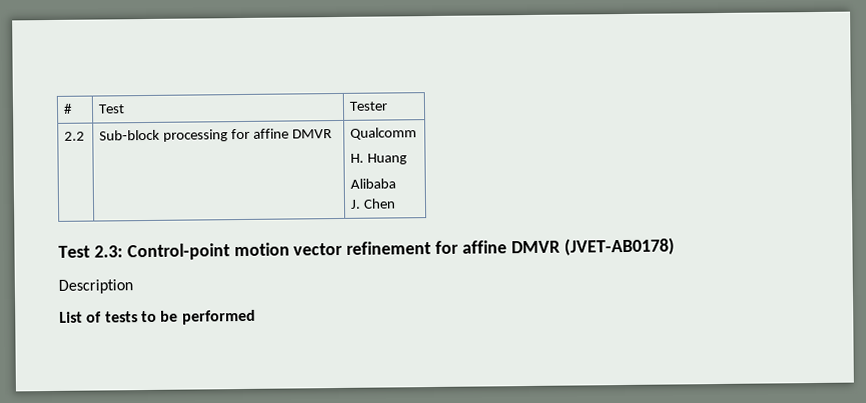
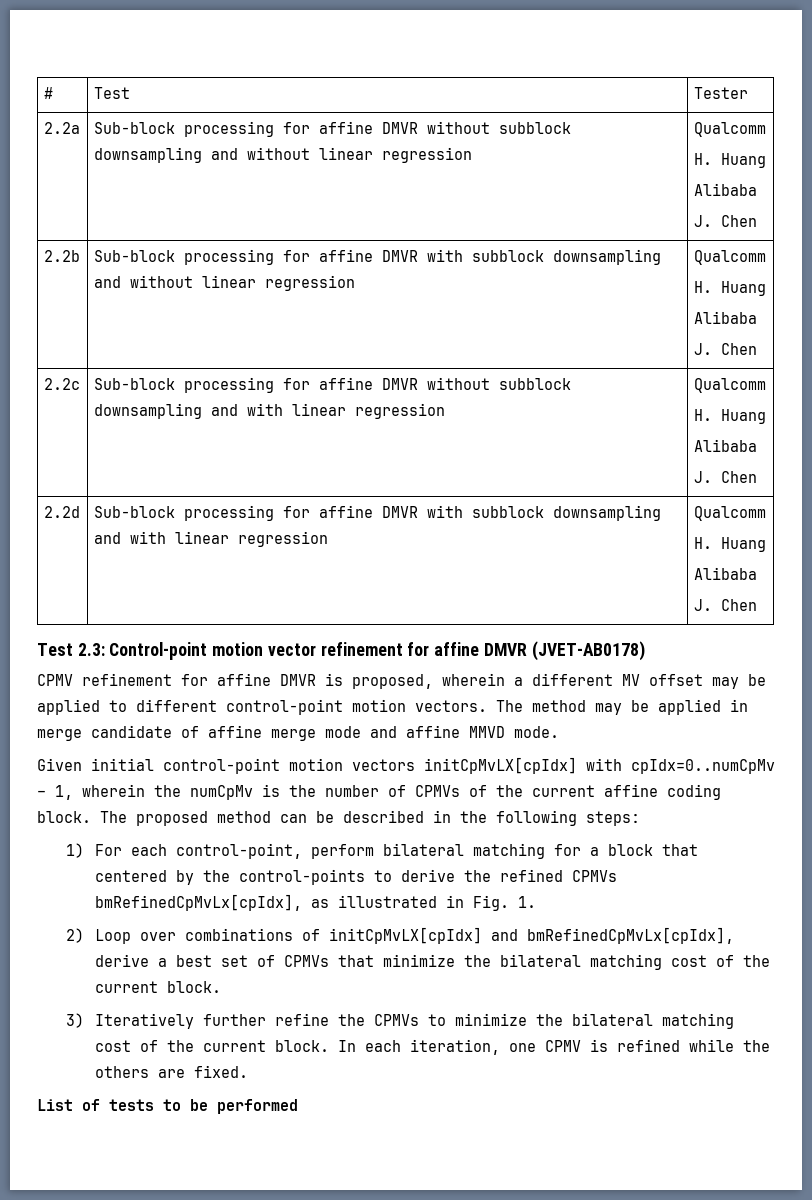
[64,131,86,141] [99,128,332,142] 2.2 | Sub-block processing for affine DMVR -> [43,122,80,134] [93,121,571,137] [93,147,472,163] [693,122,766,137] [693,153,766,168] [693,183,757,196] [693,215,757,227] [43,250,80,262] [93,249,661,265] [93,275,355,291] [693,250,766,265] [693,281,766,296] [693,311,757,324] [693,343,757,355] [43,378,80,390] [93,377,571,393] [93,403,445,419] [693,378,766,393] [693,409,766,424] [693,439,757,452] [693,471,757,483] [43,506,80,518] [93,505,661,521] [93,531,328,547] 2.2a | Sub-block processing for affine DMVR without subblock downsampling and without linear regression | Qualcomm // H. Huang // Alibaba // J. Chen // 2.2b | Sub-block processing for affine DMVR with subblock downsampling and without linear regression | Qualcomm // H. Huang // Alibaba // J. Chen // 2.2c | Sub-block processing for affine DMVR without subblock downsampling and with linear regression | Qualcomm // H. Huang // Alibaba // J. Chen // 2.2d | Sub-block processing for affine DMVR with subblock downsampling and with linear regression
[58,279,133,294] Description -> [37,673,766,689] [37,699,748,715] [37,725,559,741] [37,757,775,774] [37,784,721,800] [37,810,640,826] [65,843,698,859] [94,869,617,885] [94,894,536,911] [65,927,734,944] [94,954,770,970] [94,981,221,993] [65,1013,734,1029] [94,1039,770,1055] [94,1065,248,1078] CPMV refinement for affine DMVR is proposed, wherein a different MV offset may be applied to different control-point motion vectors. The method may be applied in merge candidate of affine merge mode and affine MMVD mode. // Given initial control-point motion vectors initCpMvLX[cpIdx] with cpIdx=0..numCpMv – 1, wherein the numCpMv is the number of CPMVs of the current affine coding block. The proposed method can be described in the following steps: // 1) For each control-point, perform bilateral matching for a block that centered by the control-points to derive the refined CPMVs bmRefinedCpMvLx[cpIdx], as illustrated in Fig. 1. // 2) Loop over combinations of initCpMvLX[cpIdx] and bmRefinedCpMvLx[cpIdx], derive a best set of CPMVs that minimize the bilateral matching cost of the current block. // 3) Iteratively further refine the CPMVs to minimize the bilateral matching cost of the current block. In each iteration, one CPMV is refined while the others are fixed.

